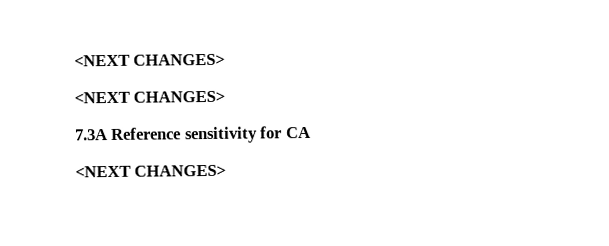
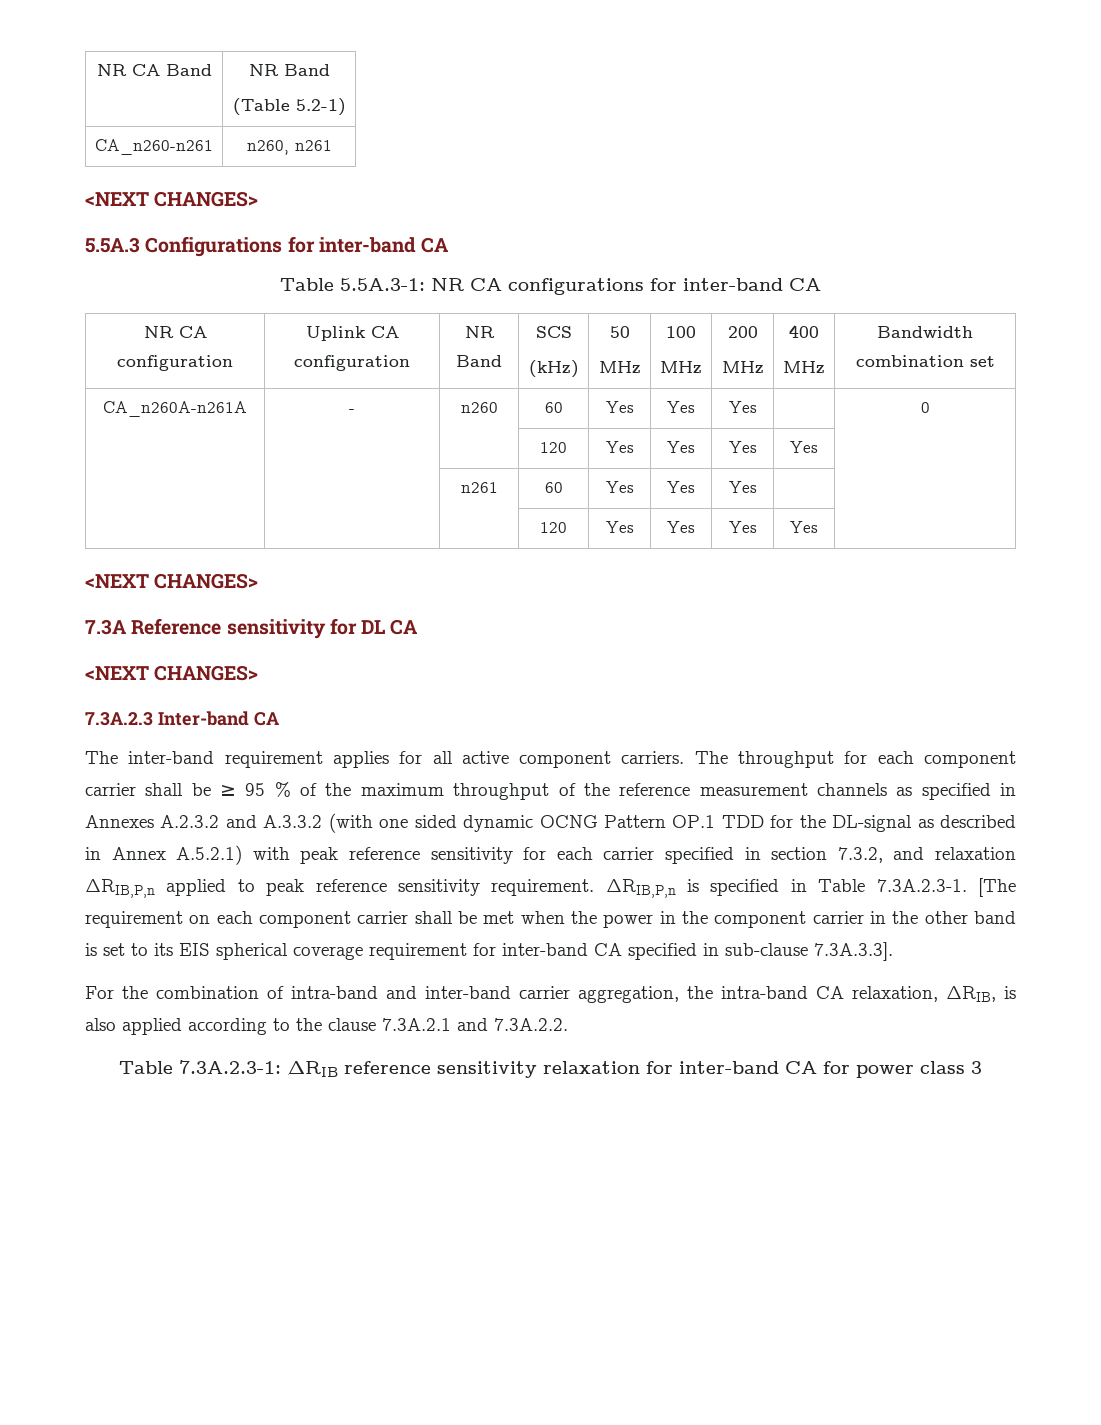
[74,53,226,67] <NEXT CHANGES> -> [96,64,212,76] [248,64,330,76] [232,98,346,116] [95,139,213,155] [246,140,332,155] [85,191,259,207] [85,236,449,257] [280,278,821,295] [143,326,207,338] [117,355,233,371] [305,326,399,341] [294,355,410,371] [464,326,495,338] [456,355,502,367] [535,326,572,338] [528,360,579,378] [609,326,630,338] [598,361,641,374] [666,326,696,338] [660,361,702,374] [727,326,758,338] [721,361,764,374] [789,325,819,338] [783,361,825,374] [877,326,973,338] [855,355,995,367] [103,401,247,417] [349,409,355,413] [460,402,498,413] [544,402,563,413] [605,401,634,413] [667,401,695,413] [728,401,757,413] [920,402,930,413] [540,442,567,453] [605,441,634,453] [667,441,695,453] [728,441,757,453] [790,441,818,453] [460,482,498,493] [544,482,563,493] [605,481,634,493] [667,481,695,493] [728,481,757,493] [540,522,567,533] [605,521,634,533] [667,521,695,533] [728,521,757,533] [790,521,818,533] NR CA Band | NR Band // (Table 5.2-1) // CA_n260-n261 | n260, n261 // <NEXT CHANGES> // 5.5A.3 Configurations for inter-band CA // Table 5.5A.3-1: NR CA configurations for inter-band CA // NR CA configuration | Uplink CA configuration | NR Band | SCS // (kHz) | 50 // MHz | 100 // MHz | 200 // MHz | 400 // MHz | Bandwidth combination set // CA_n260A-n261A | - | n260 | 60 | Yes | Yes | Yes | | 0 // | | | 120 | Yes | Yes | Yes | Yes | // | | n261 | 60 | Yes | Yes | Yes | | // | | | 120 | Yes | Yes | Yes | Yes |
(283, 132) none -> [361,620,386,634] DL
(227, 170) none -> [85,711,279,726] [85,751,1016,768] [85,782,1017,800] [85,813,1016,833] [85,845,1017,865] [85,878,1016,898] [85,911,1017,928] [85,942,893,961] [85,986,1016,1003] [85,1018,568,1035] [119,1060,982,1078] // 7.3A.2.3 Inter-band CA // The inter-band requirement applies for all active component carriers. The throughput for each component carrier shall be ≥ 95 % of the maximum throughput of the reference measurement channels as specified in Annexes A.2.3.2 and A.3.3.2 (with one sided dynamic OCNG Pattern OP.1 TDD for the DL-signal as described in Annex A.5.2.1) with peak reference sensitivity for each carrier specified in section 7.3.2, and relaxation ΔRIB,P,n applied to peak reference sensitivity requirement. ΔRIB,P,n is specified in Table 7.3A.2.3-1. [The requirement on each component carrier shall be met when the power in the component carrier in the other band is set to its EIS spherical coverage requirement for inter-band CA specified in sub-clause 7.3A.3.3]. // For the combination of intra-band and inter-band carrier aggregation, the intra-band CA relaxation, ΔRIB, is also applied according to the clause 7.3A.2.1 and 7.3A.2.2. // Table 7.3A.2.3-1: ΔRIB reference sensitivity relaxation for inter-band CA for power class 3

